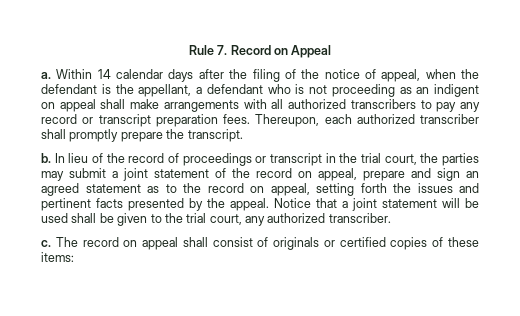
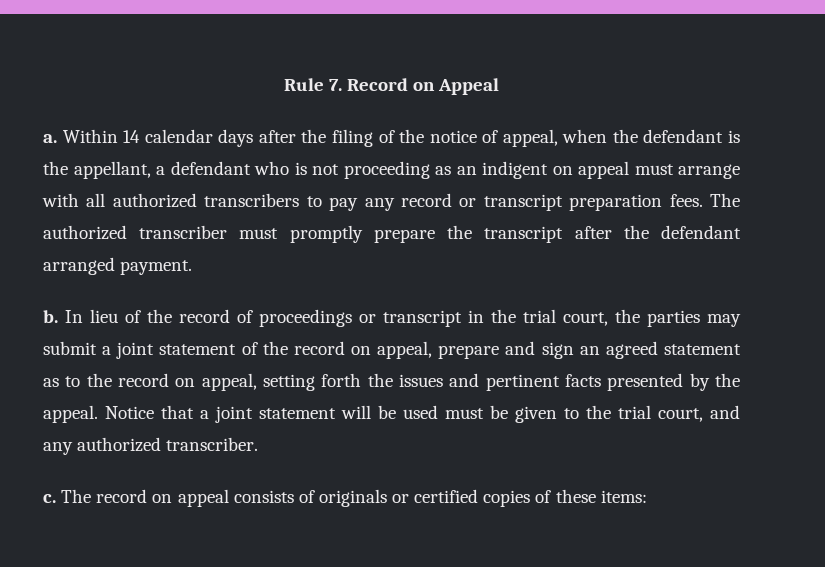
[100,99,239,112] shall make arrangements -> [634,164,740,179] must arrange
[255,114,352,127] Thereupon, each -> [710,193,740,207] The
[41,129,66,139] shall -> [239,228,279,239] must
[187,129,243,142] transcript. -> [484,225,741,243] [43,257,193,275] transcript after the defendant arranged payment.
[71,213,97,223] shall -> [445,408,484,419] must
(242, 219) none -> [710,405,740,419] and
[182,237,253,247] shall consist -> [233,490,294,503] consists

